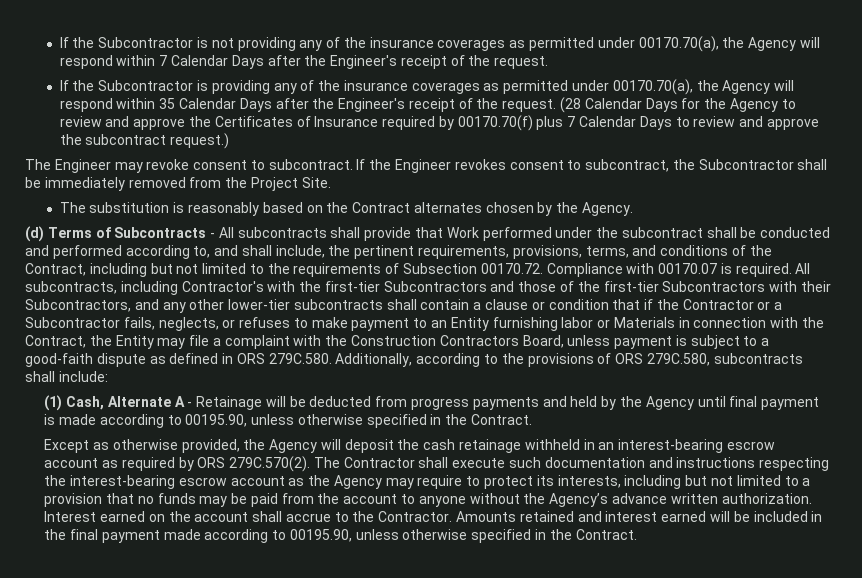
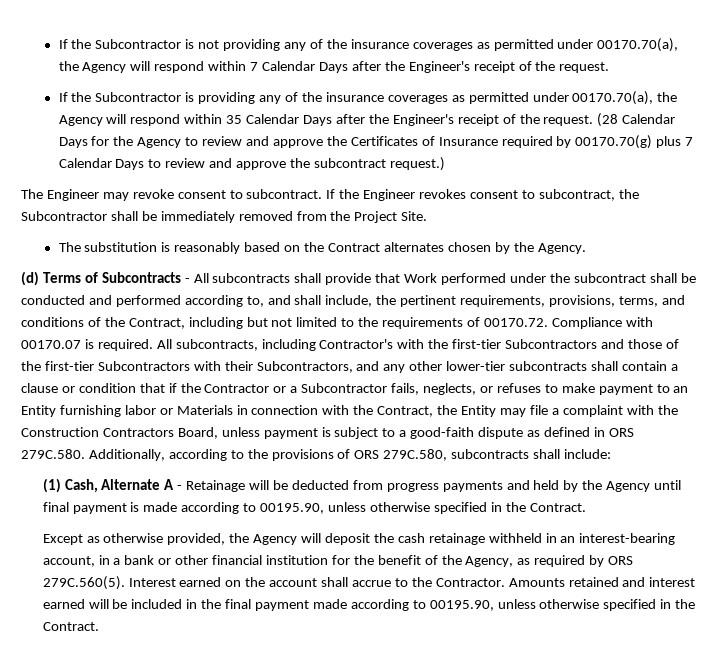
[457,115,533,131] 00170.70(f) -> [575,135,653,149] 00170.70(g)
[403,263,478,274] Subsection -> (481, 322) none
[726,441,775,450] [44,456,830,472] [44,475,811,489] [44,493,812,507] escrow account as required by ORS 279C.570(2). The Contractor shall execute such documentation and instructions respecting the interest-bearing escrow account as the Agency may require to protect its interests, including but not limited to a provision that no funds may be paid from the account to anyone without the Agency’s advance written authorization. -> [42,555,634,567] [42,576,125,590] account, in a bank or other financial institution for the benefit of the Agency, as required by ORS 279C.560(5).

